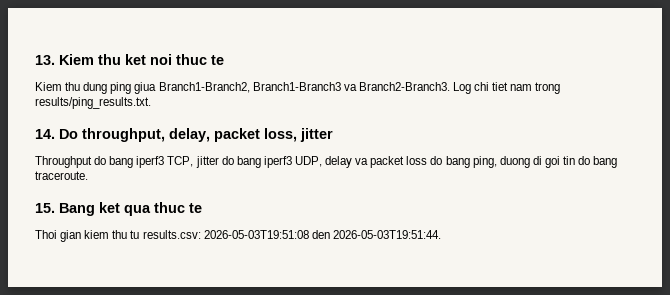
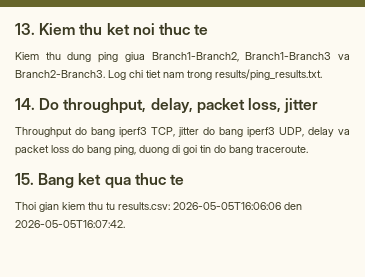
[203,230,441,239] 2026-05-03T19:51:08 den 2026-05-03T19:51:44. -> [173,202,302,210] [15,220,125,228] 2026-05-05T16:06:06 den 2026-05-05T16:07:42.

